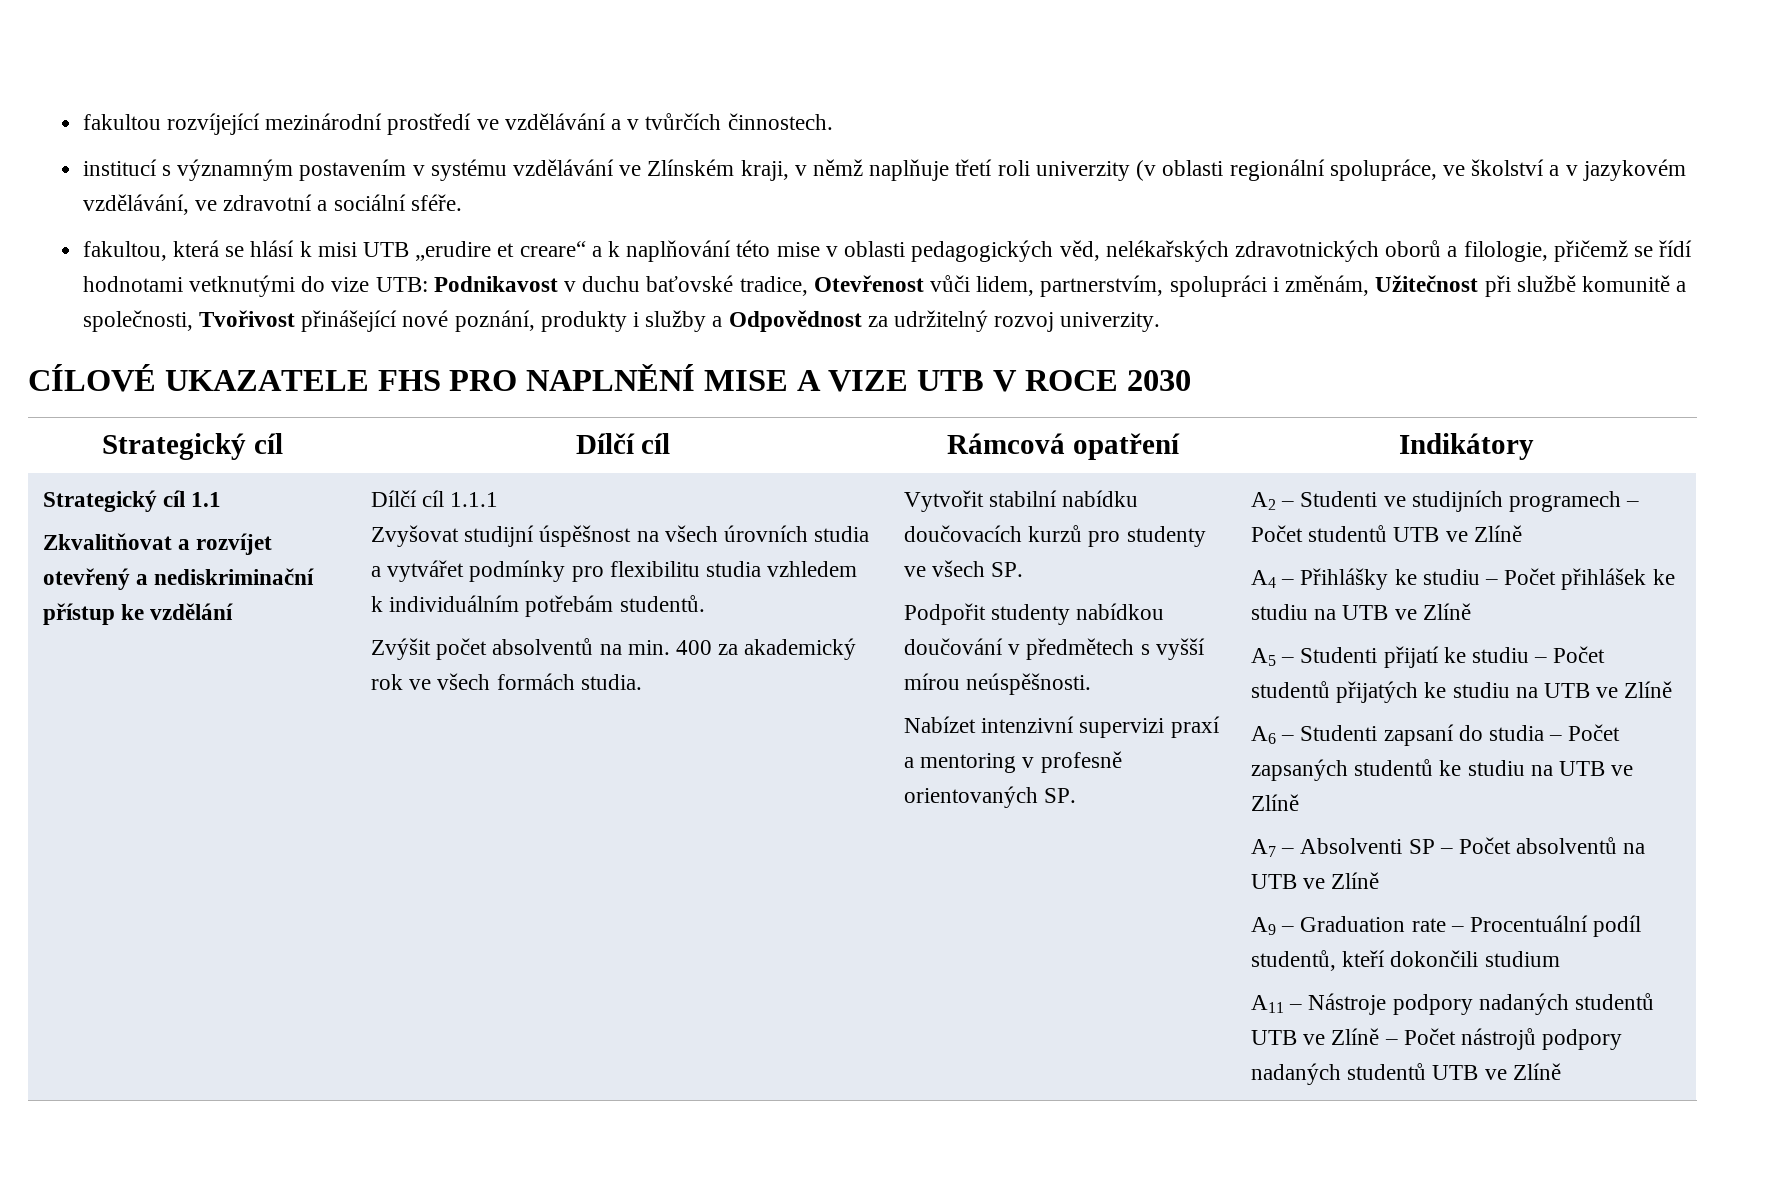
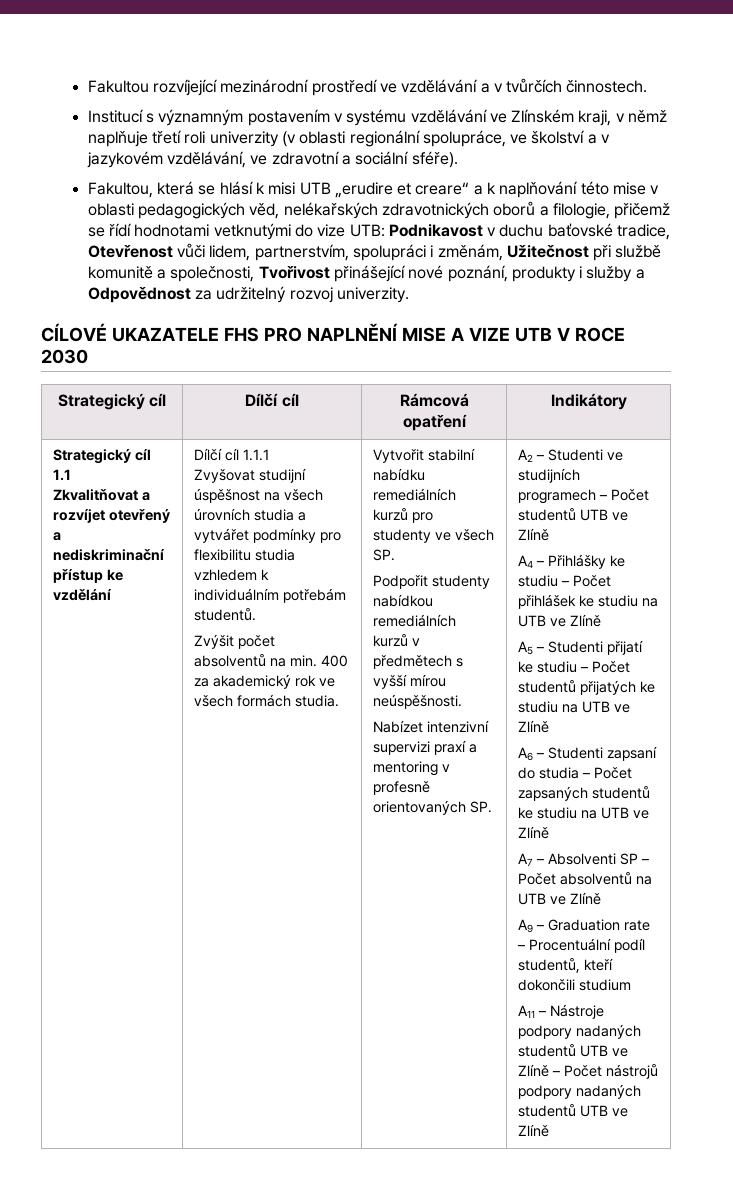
[82,114,161,130] fakultou -> [87,80,149,93] Fakultou
[82,159,157,176] institucí -> [87,109,144,123] Institucí
[410,194,462,211] [82,241,167,261] sféře. // fakultou, -> [411,151,458,168] [87,182,153,198] sféře). // Fakultou,
[904,525,1023,542] doučovacích -> [373,488,457,501] remediálních
[904,638,1004,655] doučování -> [373,614,457,627] [373,634,409,647] remediálních kurzů

